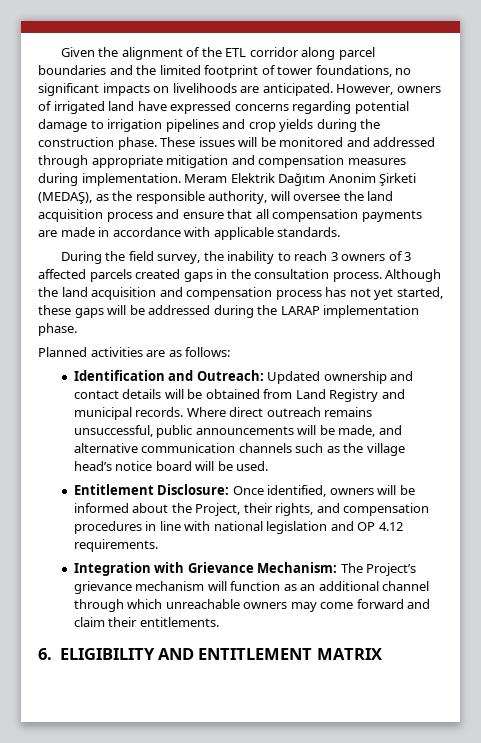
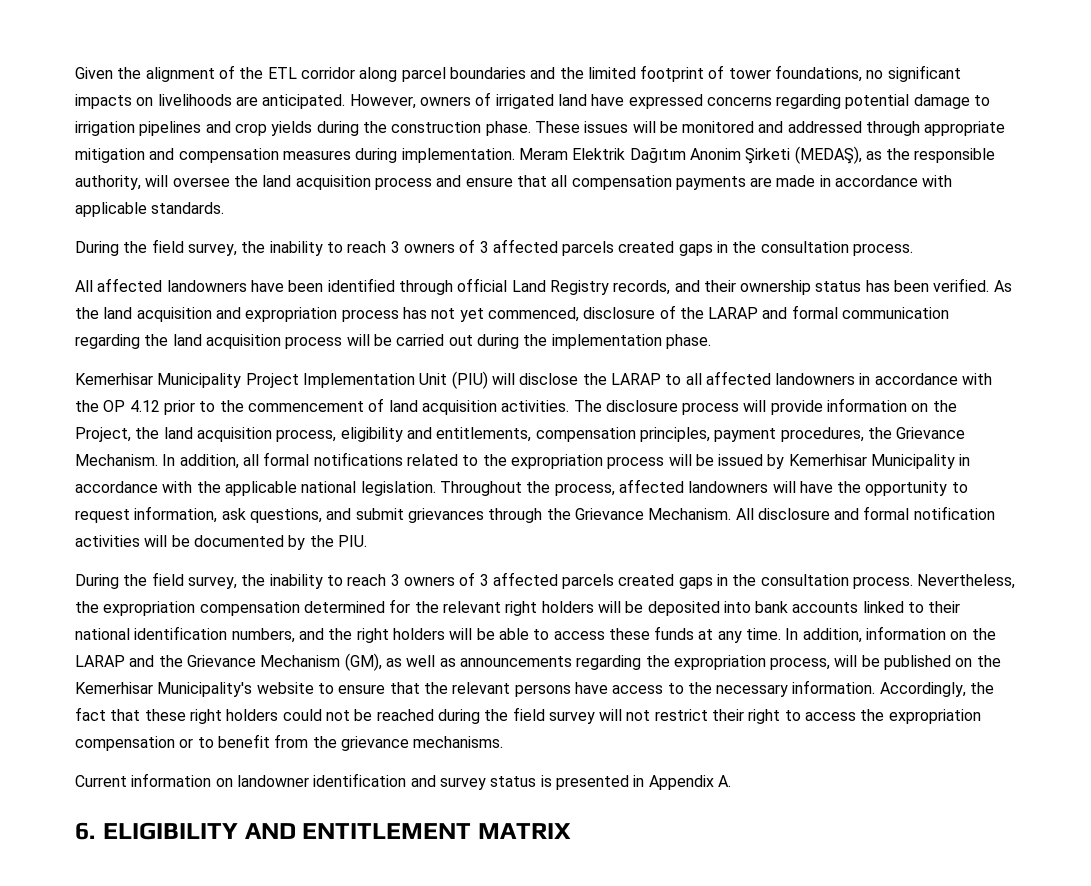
[385,269,442,282] Although -> [75,278,1012,295] // All affected landowners have been identified through official Land Registry records, and their ownership status has been verified. As
[186,287,273,300] compensation -> [245,307,338,322] expropriation
[396,287,443,299] [38,305,320,318] started, these gaps will be addressed during the LARAP -> [487,305,950,322] [75,334,548,349] commenced, disclosure of the LARAP and formal communication regarding the land acquisition process will be carried out during the
[38,347,231,357] [73,370,414,384] [73,389,405,402] [73,407,373,420] [73,425,402,438] [73,443,405,456] [73,461,269,471] [73,484,415,497] [73,503,430,516] [73,521,403,534] [73,539,158,552] [73,562,417,576] [73,581,430,594] [73,599,431,612] [73,617,219,627] Planned activities are as follows: // Identification and Outreach: Updated ownership and contact details will be obtained from Land Registry and municipal records. Where direct outreach remains unsuccessful, public announcements will be made, and alternative communication channels such as the village head’s notice board will be used. // Entitlement Disclosure: Once identified, owners will be informed about the Project, their rights, and compensation procedures in line with national legislation and OP 4.12 requirements. // Integration with Grievance Mechanism: The Project’s grievance mechanism will function as an additional channel through which unreachable owners may come forward and claim their entitlements. -> [75,371,993,389] [75,398,957,415] [75,427,966,442] [75,452,971,469] [75,479,968,496] [75,506,995,523] [75,535,367,550] [75,572,1016,589] [75,599,961,616] [75,626,996,643] [75,653,1001,671] [75,680,995,697] [75,707,981,724] [75,734,504,751] [75,773,731,790] Kemerhisar Municipality Project Implementation Unit (PIU) will disclose the LARAP to all affected landowners in accordance with the OP 4.12 prior to the commencement of land acquisition activities. The disclosure process will provide information on the Project, the land acquisition process, eligibility and entitlements, compensation principles, payment procedures, the Grievance Mechanism. In addition, all formal notifications related to the expropriation process will be issued by Kemerhisar Municipality in accordance with the applicable national legislation. Throughout the process, affected landowners will have the opportunity to request information, ask questions, and submit grievances through the Grievance Mechanism. All disclosure and formal notification activities will be documented by the PIU. // During the field survey, the inability to reach 3 owners of 3 affected parcels created gaps in the consultation process. Nevertheless, the expropriation compensation determined for the relevant right holders will be deposited into bank accounts linked to their national identification numbers, and the right holders will be able to access these funds at any time. In addition, information on the LARAP and the Grievance Mechanism (GM), as well as announcements regarding the expropriation process, will be published on the Kemerhisar Municipality's website to ensure that the relevant persons have access to the necessary information. Accordingly, the fact that these right holders could not be reached during the field survey will not restrict their right to access the expropriation compensation or to benefit from the grievance mechanisms. // Current information on landowner identification and survey status is presented in Appendix A.

